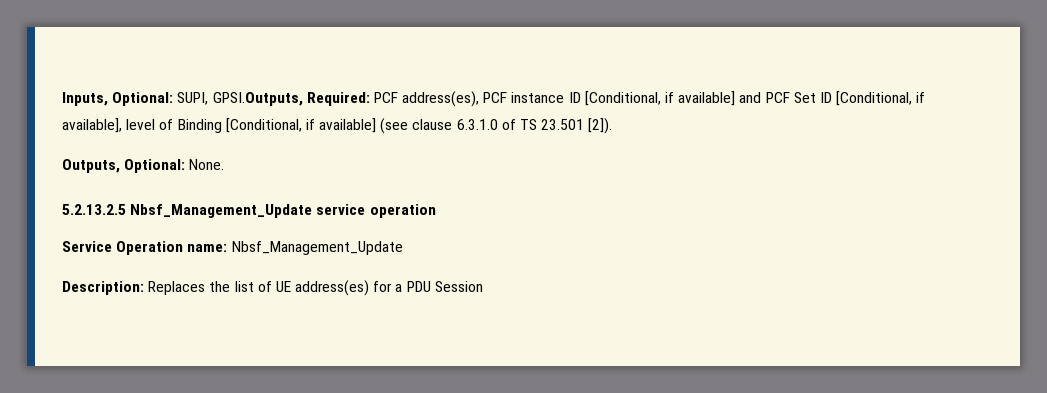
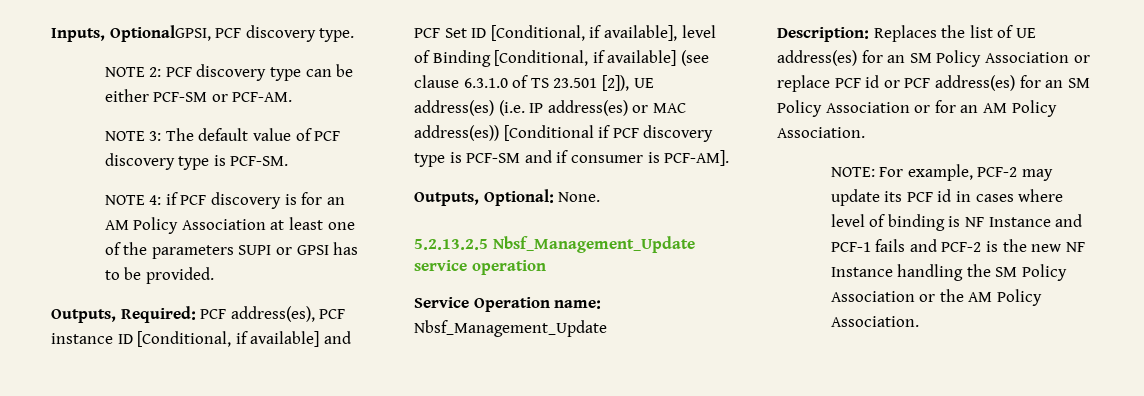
[112,92,303,106] Optional: SUPI, GPSI.Outputs, -> [109,25,355,42] [104,64,354,81] [104,89,293,102] [104,128,341,141] [104,153,289,170] [104,192,345,209] [104,217,355,234] [104,242,359,259] [104,267,214,284] [51,309,116,323] OptionalGPSI, PCF discovery type. // NOTE 2: PCF discovery type can be either PCF-SM or PCF-AM. // NOTE 3: The default value of PCF discovery type is PCF-SM. // NOTE 4: if PCF discovery is for an AM Policy Association at least one of the parameters SUPI or GPSI has to be provided. // Outputs,
[588,118,613,134] [2]). -> [601,75,654,91] [414,100,686,116] [414,125,714,142] [414,150,730,167] [2]), UE address(es) (i.e. IP address(es) or MAC address(es)) [Conditional if PCF discovery type is PCF-SM and if consumer is PCF-AM].
[395,281,483,292] a PDU Session -> [887,50,1090,67] [777,75,1090,92] [777,100,1057,117] [777,127,865,138] [830,164,1054,181] [830,189,1064,206] [830,214,1083,231] [830,239,1085,252] [830,264,1068,281] [830,289,1043,306] [830,316,919,327] an SM Policy Association or replace PCF id or PCF address(es) for an SM Policy Association or for an AM Policy Association. // NOTE: For example, PCF-2 may update its PCF id in cases where level of binding is NF Instance and PCF-1 fails and PCF-2 is the new NF Instance handling the SM Policy Association or the AM Policy Association.

